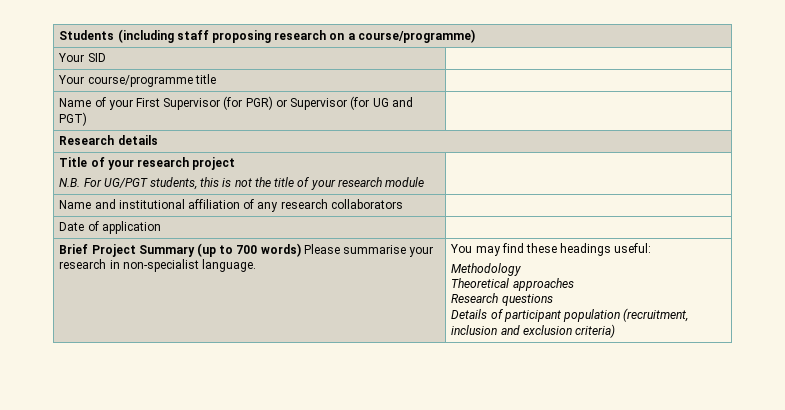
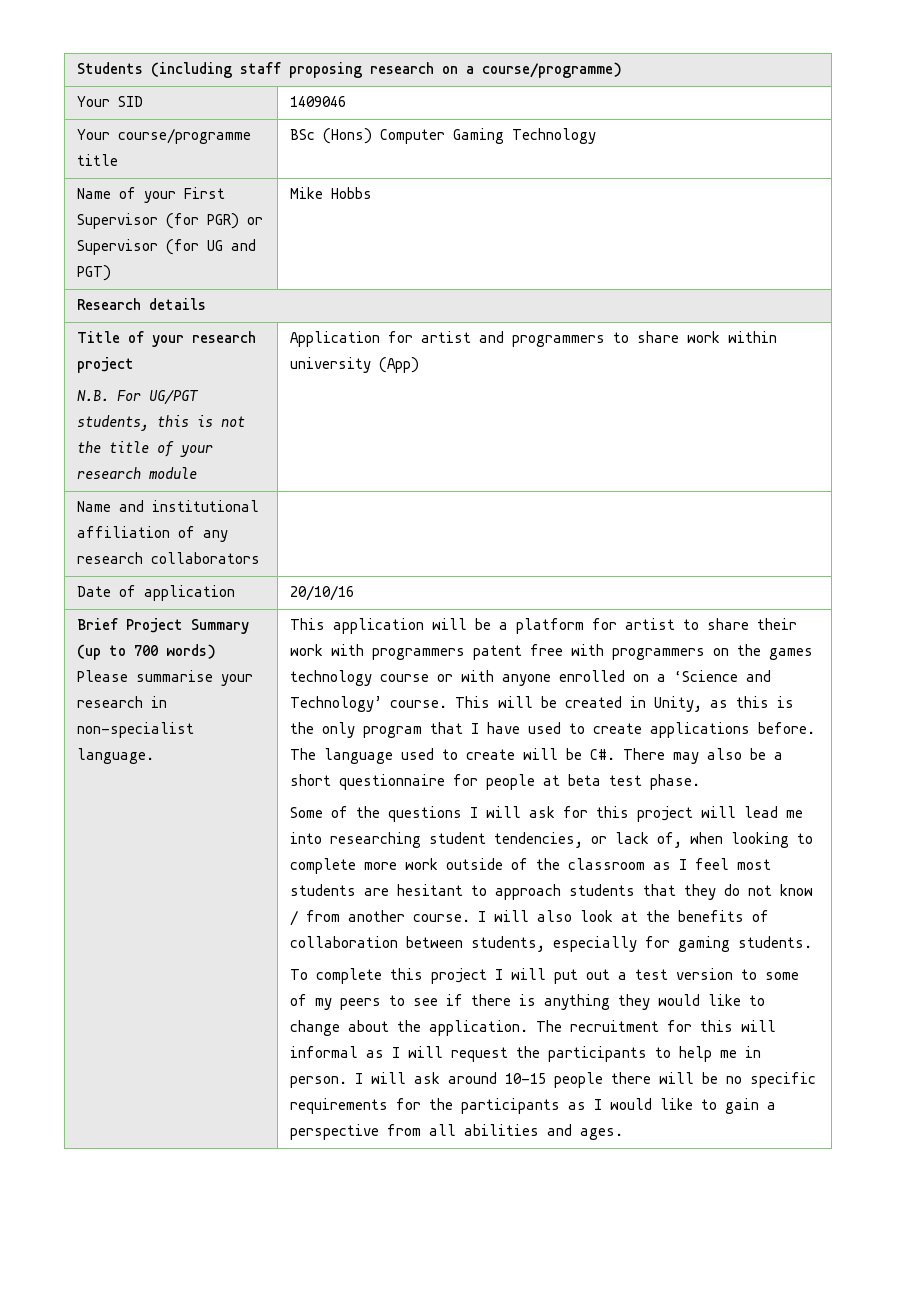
(106, 57) none -> [289,96,346,107] 1409046
(216, 79) none -> [289,128,596,144] BSc (Hons) Computer Gaming Technology
(88, 119) none -> [289,187,372,199] Mike Hobbs
(425, 182) none -> [289,331,777,347] [289,357,419,373] Application for artist and programmers to share work within university (App)
(161, 227) none -> [289,585,354,601] 20/10/16
[450,243,652,256] [451,263,522,276] [451,278,574,291] [451,293,553,306] [451,308,689,322] [451,324,615,338] You may find these headings useful: // Methodology // Theoretical approaches // Research questions // Details of participant population (recruitment, inclusion and exclusion criteria) -> [289,618,797,634] [289,644,813,660] [289,670,771,686] [289,696,794,712] [289,722,815,738] [289,748,783,764] [289,774,700,790] [289,806,803,822] [289,832,813,848] [289,858,771,874] [289,884,813,900] [289,910,769,926] [289,936,812,952] [289,968,799,984] [289,994,765,1010] [289,1020,776,1036] [289,1046,761,1062] [289,1072,816,1088] [289,1098,776,1114] [289,1124,623,1140] This application will be a platform for artist to share their work with programmers patent free with programmers on the games technology course or with anyone enrolled on a ‘Science and Technology’ course. This will be created in Unity, as this is the only program that I have used to create applications before. The language used to create will be C#. There may also be a short questionnaire for people at beta test phase. // Some of the questions I will ask for this project will lead me into researching student tendencies, or lack of, when looking to complete more work outside of the classroom as I feel most students are hesitant to approach students that they do not know / from another course. I will also look at the benefits of collaboration between students, especially for gaming students. // To complete this project I will put out a test version to some of my peers to see if there is anything they would like to change about the application. The recruitment for this will informal as I will request the participants to help me in person. I will ask around 10-15 people there will be no specific requirements for the participants as I would like to gain a perspective from all abilities and ages.

